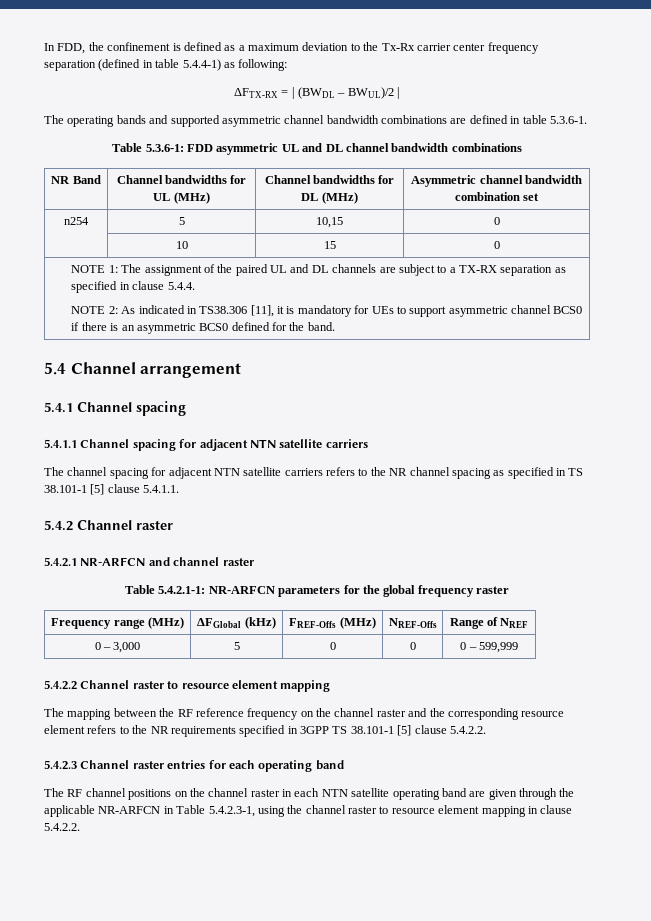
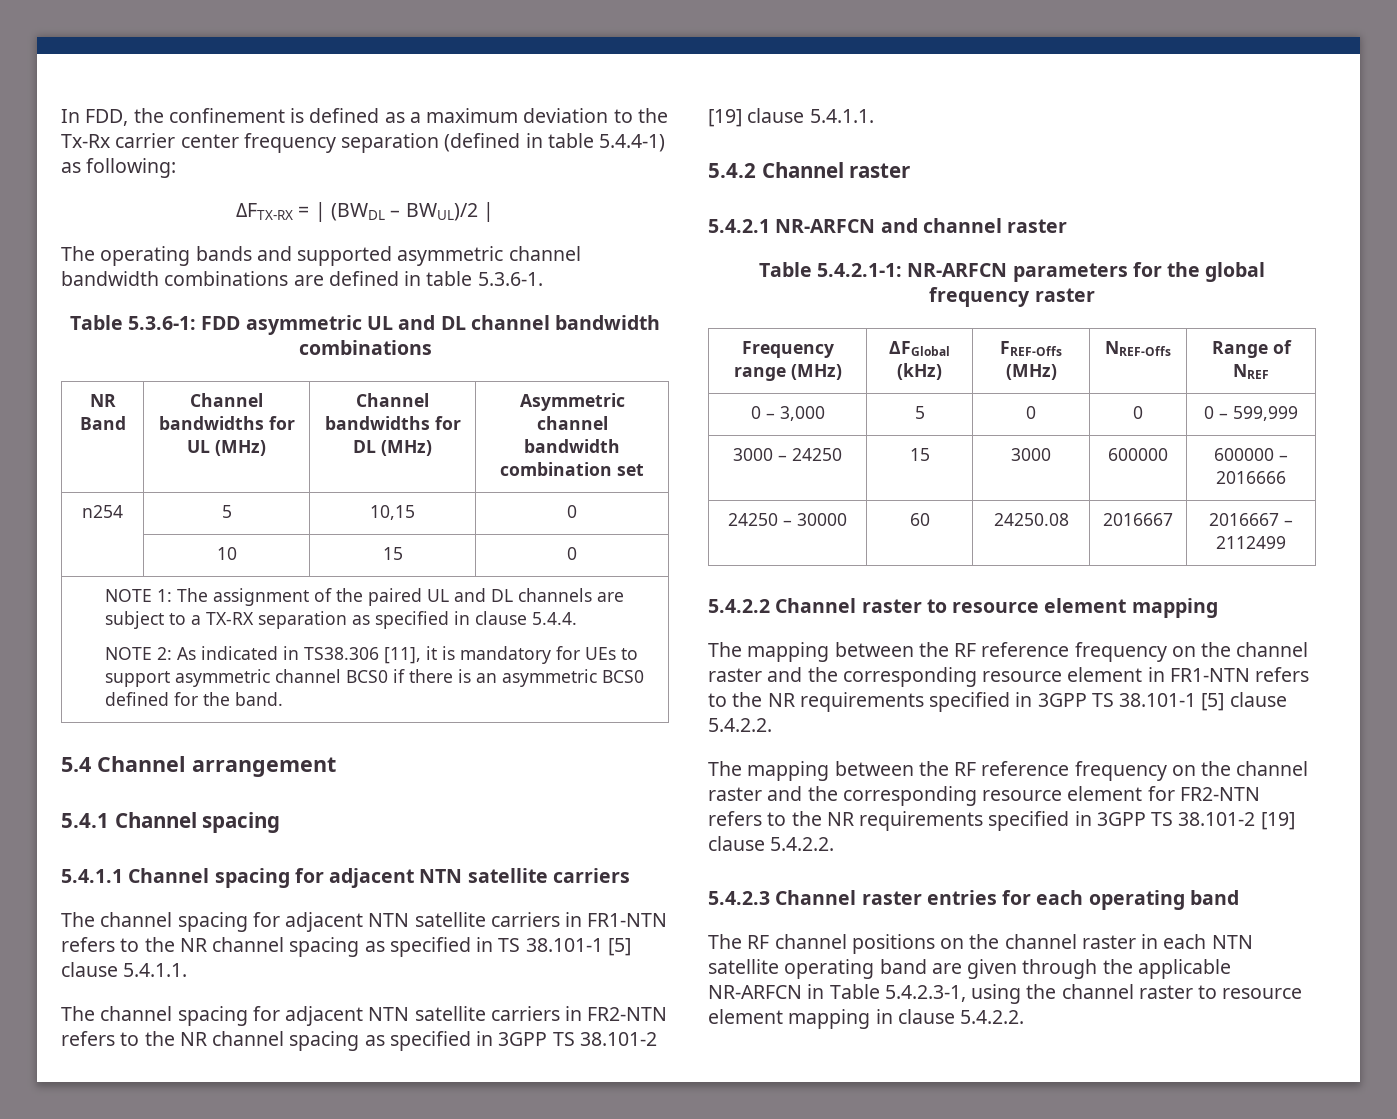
(323, 472) none -> [565,912,668,927] in FR1-NTN
(180, 489) none -> [61,1006,668,1026] [61,1031,657,1051] [708,108,874,127] // The channel spacing for adjacent NTN satellite carriers in FR2-NTN refers to the NR channel spacing as specified in 3GPP TS 38.101-2 [19] clause 5.4.1.1.
(518, 647) none -> [733,448,842,461] [909,448,930,461] [1011,448,1051,461] [1108,448,1168,461] [1214,448,1288,461] [1216,471,1286,484] [728,513,847,526] [909,513,930,526] [993,513,1069,526] [1103,513,1173,526] [1209,513,1293,526] [1216,536,1286,549] // 3000 – 24250 | 15 | 3000 | 600000 | 600000 – 2016666 // 24250 – 30000 | 60 | 24250.08 | 2016667 | 2016667 – 2112499
(85, 729) none -> [1147,667,1250,682] in FR1-NTN
(486, 730) none -> [708,761,1309,781] [708,786,1260,806] [708,811,1295,831] [708,836,835,851] // The mapping between the RF reference frequency on the channel raster and the corresponding resource element for FR2-NTN refers to the NR requirements specified in 3GPP TS 38.101-2 [19] clause 5.4.2.2.

